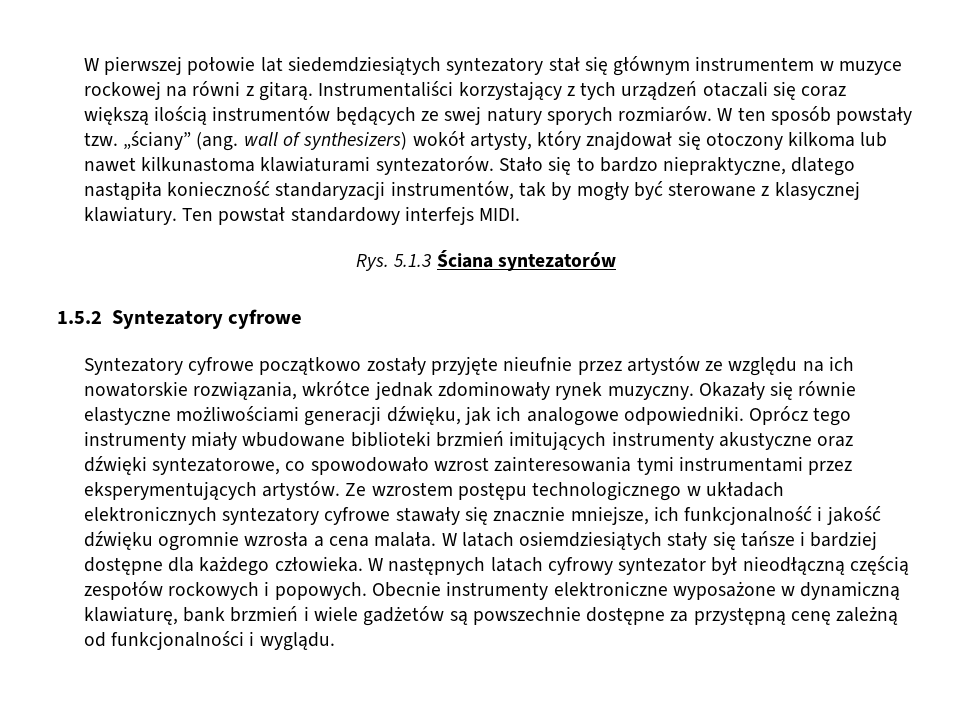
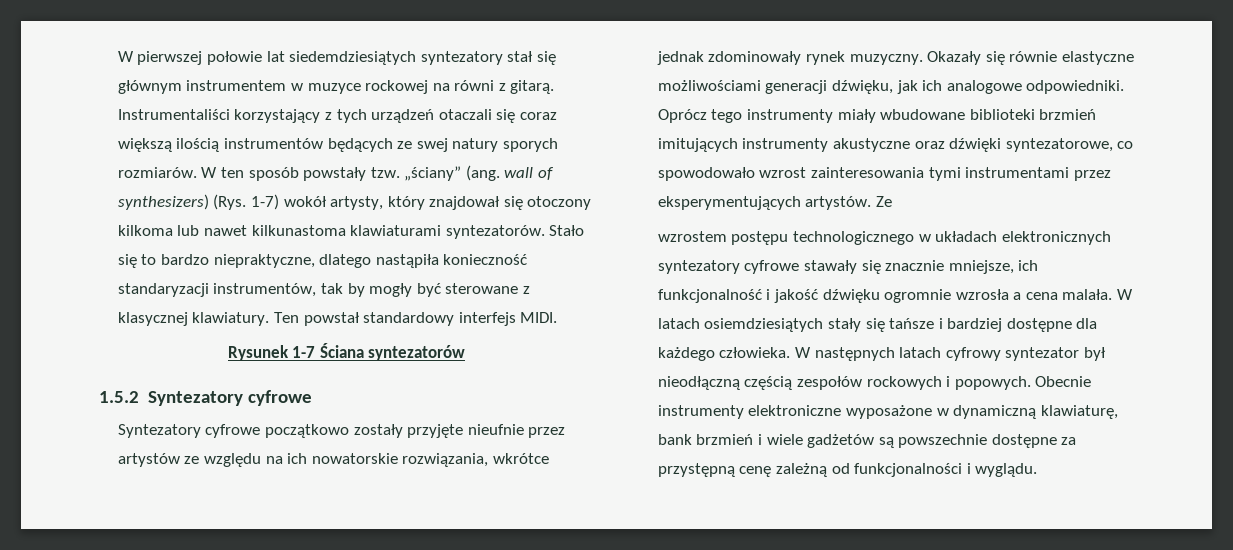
(408, 141) none -> [213,194,279,210] (Rys. 1-7)
[356,254,432,271] Rys. 5.1.3 -> [227,345,316,361] Rysunek 1-7
(367, 489) none -> (892, 201) //

